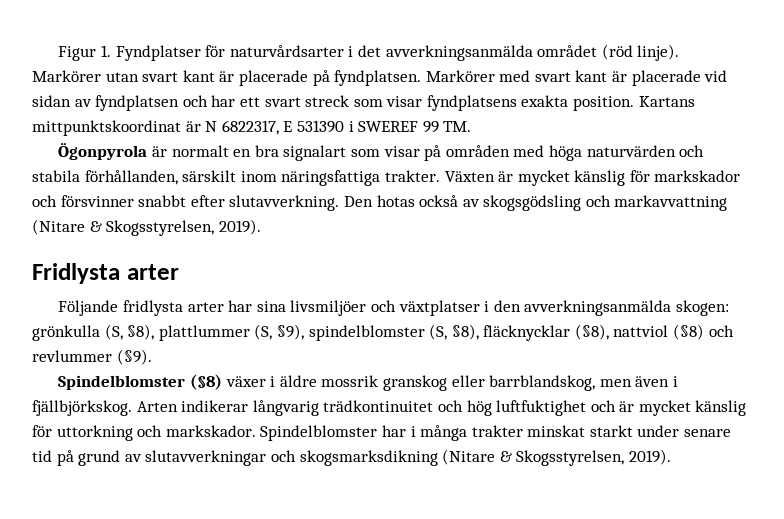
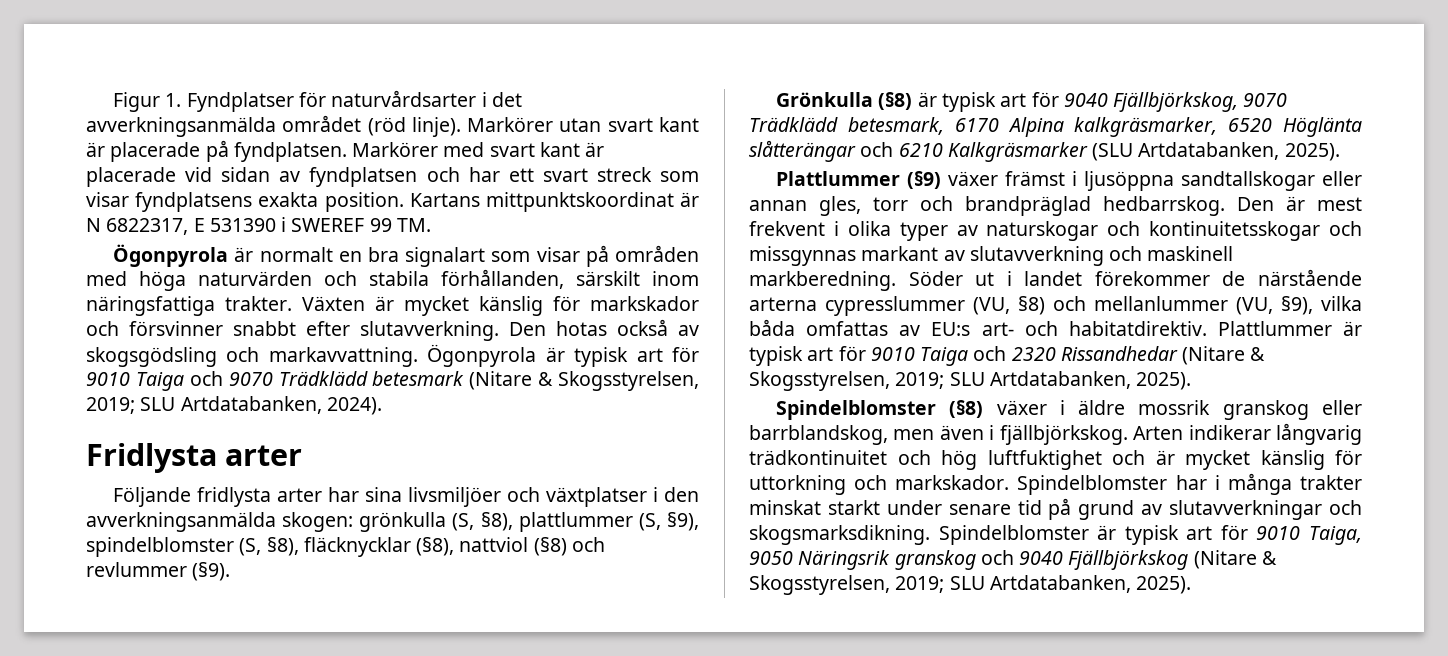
[614,195,728,211] [32,219,261,236] markavvattning (Nitare & Skogsstyrelsen, 2019). -> [268,344,699,367] [86,371,699,391] [86,396,382,415] markavvattning. Ögonpyrola är typisk art för 9010 Taiga och 9070 Trädklädd betesmark (Nitare & Skogsstyrelsen, 2019; SLU Artdatabanken, 2024).
(152, 357) none -> [776,92,1288,112] [749,117,1362,137] [749,140,1340,162] [776,171,1362,191] [749,196,1362,216] [749,221,1362,241] [749,246,1234,266] [749,269,1362,291] [749,296,1362,316] [749,319,1362,336] [749,346,1266,366] [749,371,1192,391] // Grönkulla (§8) är typisk art för 9040 Fjällbjörkskog, 9070 Trädklädd betesmark, 6170 Alpina kalkgräsmarker, 6520 Höglänta slåtterängar och 6210 Kalkgräsmarker (SLU Artdatabanken, 2025). // Plattlummer (§9) växer främst i ljusöppna sandtallskogar eller annan gles, torr och brandpräglad hedbarrskog. Den är mest frekvent i olika typer av naturskogar och kontinuitetsskogar och missgynnas markant av slutavverkning och maskinell markberedning. Söder ut i landet förekommer de närstående arterna cypresslummer (VU, §8) och mellanlummer (VU, §9), vilka båda omfattas av EU:s art- och habitatdirektiv. Plattlummer är typisk art för 9010 Taiga och 2320 Rissandhedar (Nitare & Skogsstyrelsen, 2019; SLU Artdatabanken, 2025).
[299,449,671,466] skogsmarksdikning (Nitare & Skogsstyrelsen, 2019). -> [749,525,1362,545] [749,550,1277,570] [749,575,1192,595] skogsmarksdikning. Spindelblomster är typisk art för 9010 Taiga, 9050 Näringsrik granskog och 9040 Fjällbjörkskog (Nitare & Skogsstyrelsen, 2019; SLU Artdatabanken, 2025).

